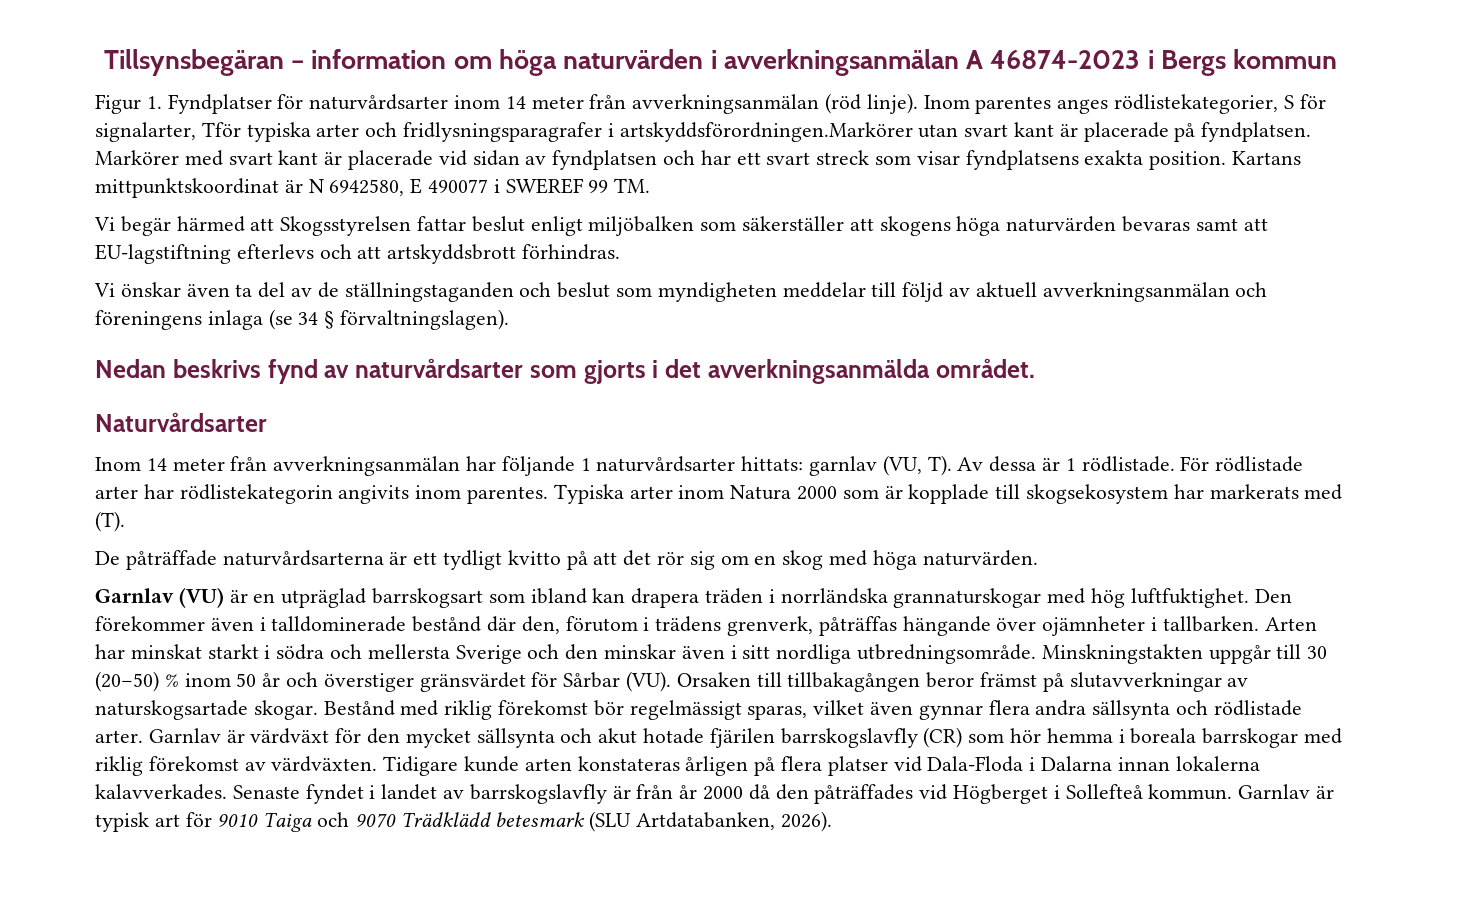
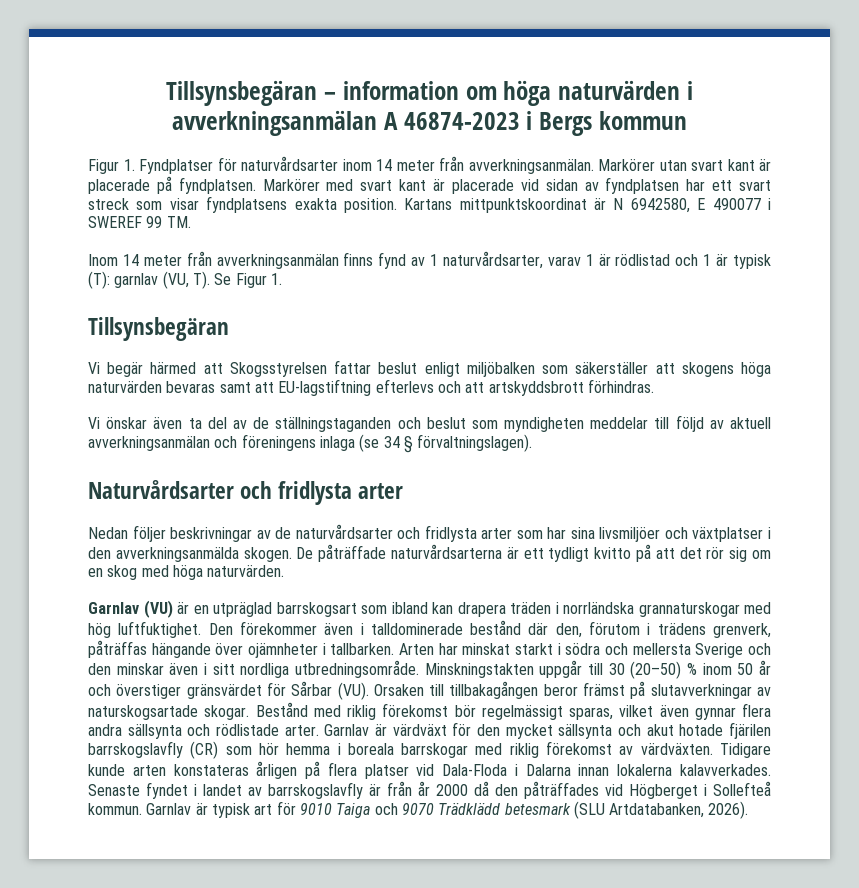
[632,93,1326,114] [95,122,913,142] avverkningsanmälan (röd linje). Inom parentes anges rödlistekategorier, S för signalarter, Tför typiska arter och fridlysningsparagrafer i artskyddsförordningen.Markörer -> [468,159,655,174] avverkningsanmälan. Markörer
[663,150,696,165] och -> (680, 185) none
(651, 185) none -> [88,251,771,269] [88,271,282,289] [88,317,229,341] // Inom 14 meter från avverkningsanmälan finns fynd av 1 naturvårdsarter, varav 1 är rödlistad och 1 är typisk (T): garnlav (VU, T). Se Figur 1. // Tillsynsbegäran
[95,358,1035,384] [95,412,267,432] [95,455,1304,476] [95,484,1343,504] [95,511,125,532] Nedan beskrivs fynd av naturvårdsarter som gjorts i det avverkningsanmälda området. // Naturvårdsarter // Inom 14 meter från avverkningsanmälan har följande 1 naturvårdsarter hittats: garnlav (VU, T). Av dessa är 1 rödlistade. För rödlistade arter har rödlistekategorin angivits inom parentes. Typiska arter inom Natura 2000 som är kopplade till skogsekosystem har markerats med (T). // -> [88,480,404,505] [88,524,771,542] [88,547,292,562] Naturvårdsarter och fridlysta arter // Nedan följer beskrivningar av de naturvårdsarter och fridlysta arter som har sina livsmiljöer och växtplatser i den avverkningsanmälda skogen.

